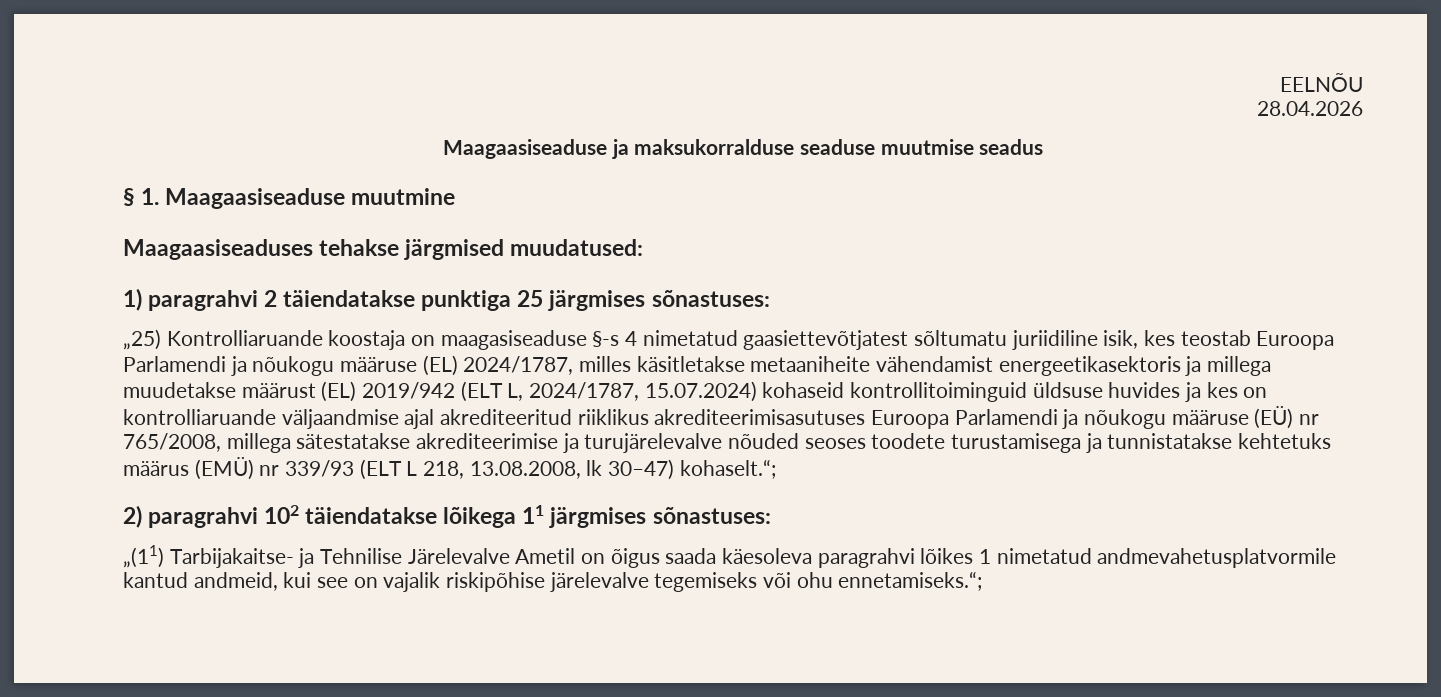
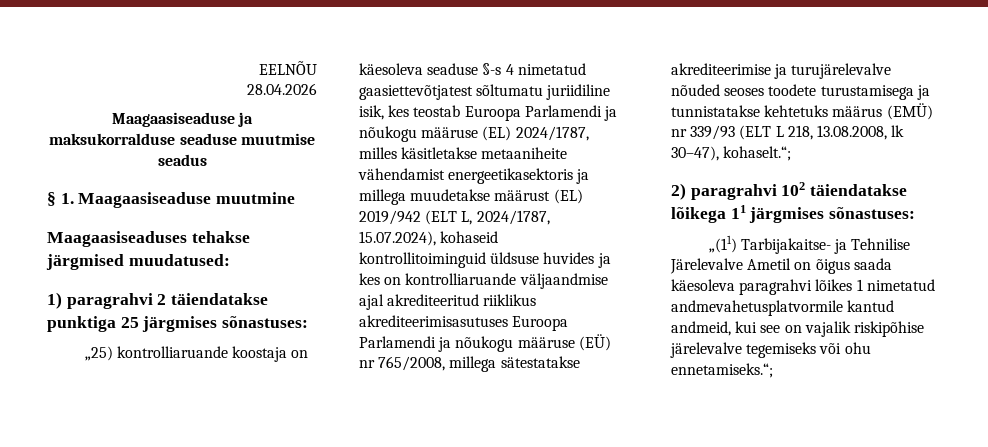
[166,330,323,346] Kontrolliaruande -> [116,346,228,358] kontrolliaruande
[440,330,587,350] maagasiseaduse -> [359,63,479,75] käesoleva seaduse
[644,381,757,402] 15.07.2024) -> [359,231,436,246] 15.07.2024),
[608,459,675,480] 30–47) -> [671,146,719,161] 30–47),

